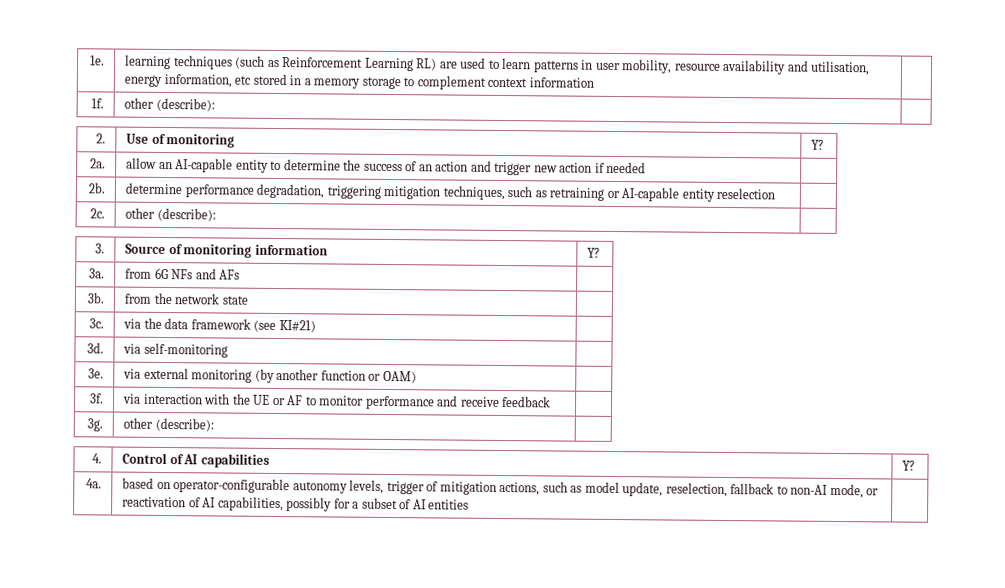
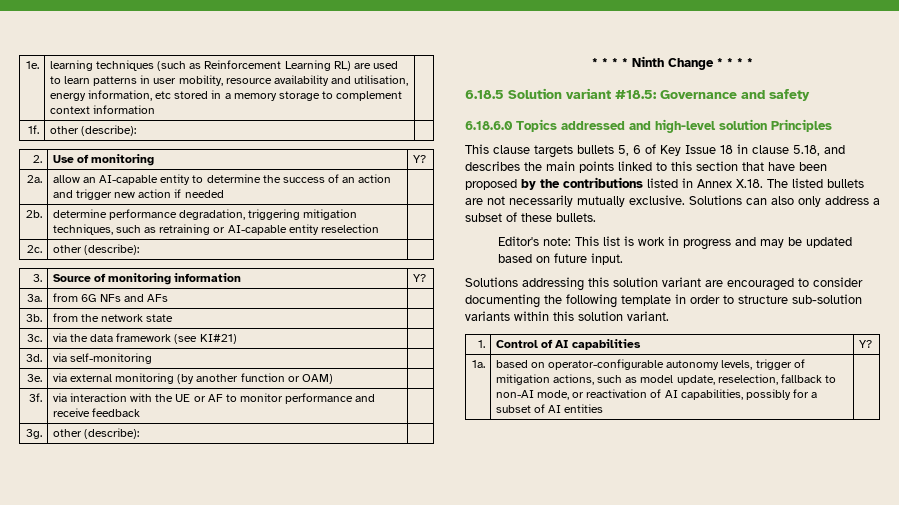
[91,453,102,464] // 4. -> [592,56,753,70] [465,88,810,101] [465,119,832,133] [465,144,845,158] [465,161,827,173] [465,177,864,190] [465,195,880,207] [465,212,596,222] [497,236,852,250] [497,253,623,265] [465,277,863,291] [465,294,862,308] [465,311,669,321] [478,340,486,348] // * * * * Ninth Change * * * * // 6.18.5 Solution variant #18.5: Governance and safety // 6.18.6.0 Topics addressed and high-level solution Principles // This clause targets bullets 5, 6 of Key Issue 18 in clause 5.18, and describes the main points linked to this section that have been proposed by the contributions listed in Annex X.18. The listed bullets are not necessarily mutually exclusive. Solutions can also only address a subset of these bullets. // Editor's note: This list is work in progress and may be updated based on future input. // Solutions addressing this solution variant are encouraged to consider documenting the following template in order to structure sub-solution variants within this solution variant. // 1.
[85,478,102,489] 4a. -> [472,360,486,368] 1a.

